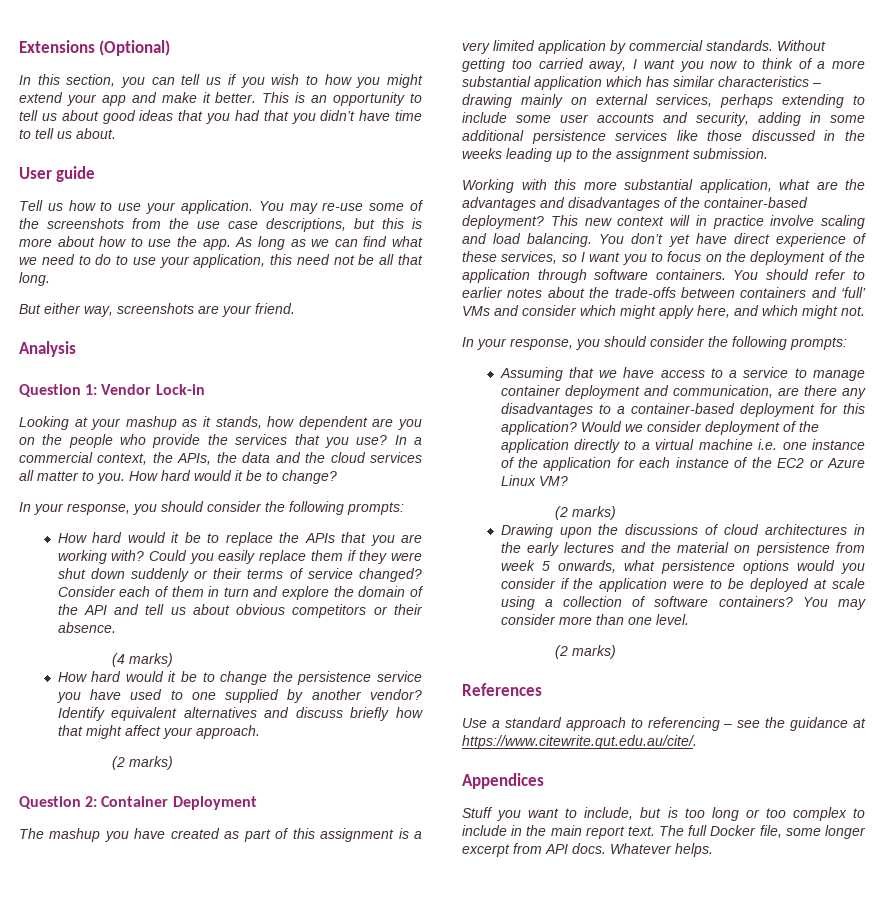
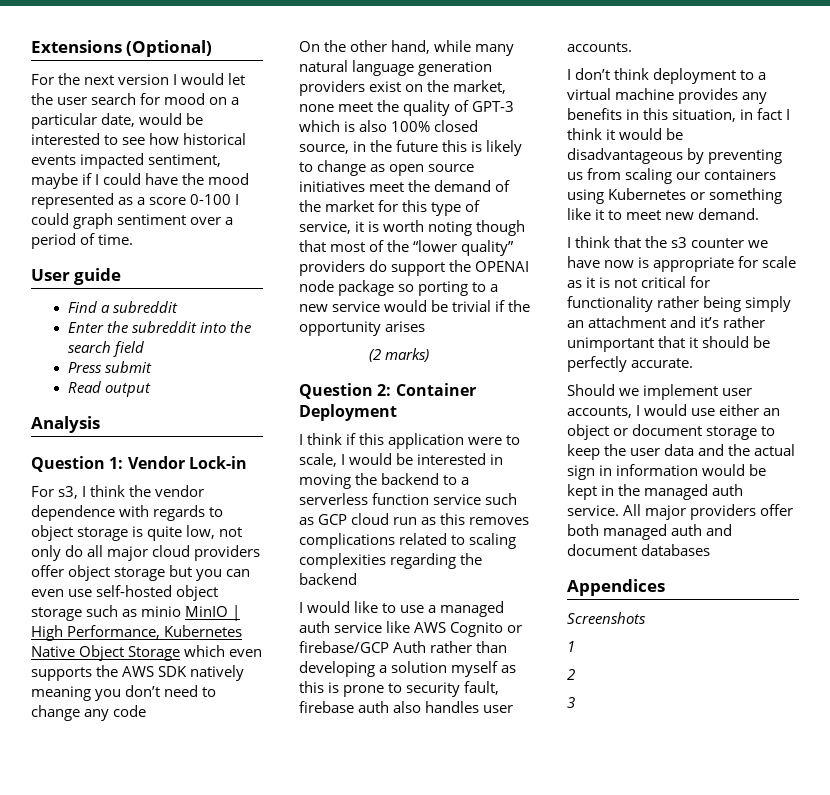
[19,74,423,88] [19,92,423,106] [19,110,422,124] [19,128,116,139] [19,166,96,182] [19,200,424,214] [19,218,422,232] [19,236,424,250] [19,254,424,268] [19,272,50,286] [19,303,295,317] In this section, you can tell us if you wish to how you might extend your app and make it better. This is an opportunity to tell us about good ideas that you had that you didn’t have time to tell us about. // User guide // Tell us how to use your application. You may re-use some of the screenshots from the use case descriptions, but this is more about how to use the app. As long as we can find what we need to do to use your application, this need not be all that long. // But either way, screenshots are your friend. -> [31,73,246,85] [31,93,240,105] [31,113,204,129] [31,133,247,145] [31,153,222,169] [31,173,250,189] [31,193,240,209] [31,213,234,229] [31,233,134,249] [31,268,122,285] [67,301,178,313] [67,321,252,333] [67,341,144,357] [67,361,152,373] [67,381,151,397] For the next version I would let the user search for mood on a particular date, would be interested to see how historical events impacted sentiment, maybe if I could have the mood represented as a score 0-100 I could graph sentiment over a period of time. // User guide // Find a subreddit // Enter the subreddit into the search field // Press submit // Read output
[19,416,422,430] [19,434,423,448] [19,452,423,465] [19,470,337,484] [19,501,404,515] [57,532,422,546] [57,550,422,564] [57,568,422,582] [57,586,425,600] [57,604,424,618] [57,622,116,633] [111,653,173,667] [57,671,423,685] [56,689,422,703] [57,707,424,721] [57,725,260,739] Looking at your mashup as it stands, how dependent are you on the people who provide the services that you use? In a commercial context, the APIs, the data and the cloud services all matter to you. How hard would it be to change? // In your response, you should consider the following prompts: // How hard would it be to replace the APIs that you are working with? Could you easily replace them if they were shut down suddenly or their terms of service changed? Consider each of them in turn and explore the domain of the API and tell us about obvious competitors or their absence. // (4 marks) // How hard would it be to change the persistence service you have used to one supplied by another vendor? Identify equivalent alternatives and discuss briefly how that might affect your approach. -> [31,485,205,499] [31,505,224,521] [31,525,243,541] [31,545,261,561] [31,565,251,581] [31,585,219,601] [31,605,241,621] [31,625,243,641] [31,645,263,661] [31,665,245,681] [31,685,217,701] [31,705,147,721] [299,40,515,56] [299,60,493,76] [299,80,507,96] [299,100,515,116] [299,120,479,132] [299,140,523,156] [299,160,475,176] [299,180,511,192] [299,200,481,216] [299,220,526,236] [299,240,515,256] [299,260,530,276] [299,280,499,296] [299,300,531,312] [299,321,426,336] For s3, I think the vendor dependence with regards to object storage is quite low, not only do all major cloud providers offer object storage but you can even use self-hosted object storage such as minio MinIO | High Performance, Kubernetes Native Object Storage which even supports the AWS SDK natively meaning you don’t need to change any code // On the other hand, while many natural language generation providers exist on the market, none meet the quality of GPT-3 which is also 100% closed source, in the future this is likely to change as open source initiatives meet the demand of the market for this type of service, it is worth noting though that most of the “lower quality” providers do support the OPENAI node package so porting to a new service would be trivial if the opportunity arises
[19,828,422,842] [462,40,826,54] [462,58,865,72] [462,76,821,90] [462,94,865,108] [462,112,865,126] [462,130,865,144] [462,148,768,162] [462,179,865,193] [462,197,808,211] [462,215,865,229] [462,233,867,247] [462,251,865,265] [462,269,865,283] [462,287,866,298] [462,305,865,319] [462,336,847,350] [499,367,866,381] [500,385,867,399] [500,403,866,417] [500,421,819,435] [500,439,865,453] [500,457,866,471] [500,475,568,486] [554,506,616,520] [500,524,865,538] [500,542,865,556] [500,560,865,574] [500,578,865,592] [500,596,866,610] [500,614,689,625] [554,645,616,659] [462,683,542,696] [462,717,866,731] [462,735,697,749] [462,773,544,789] [462,807,865,821] [462,825,866,839] [462,843,713,857] The mashup you have created as part of this assignment is a very limited application by commercial standards. Without getting too carried away, I want you now to think of a more substantial application which has similar characteristics – drawing mainly on external services, perhaps extending to include some user accounts and security, adding in some additional persistence services like those discussed in the weeks leading up to the assignment submission. // Working with this more substantial application, what are the advantages and disadvantages of the container-based deployment? This new context will in practice involve scaling and load balancing. You don’t yet have direct experience of these services, so I want you to focus on the deployment of the application through software containers. You should refer to earlier notes about the trade-offs between containers and ‘full’ VMs and consider which might apply here, and which might not. // In your response, you should consider the following prompts: // Assuming that we have access to a service to manage container deployment and communication, are there any disadvantages to a container-based deployment for this application? Would we consider deployment of the application directly to a virtual machine i.e. one instance of the application for each instance of the EC2 or Azure Linux VM? // (2 marks) // Drawing upon the discussions of cloud architectures in the early lectures and the material on persistence from week 5 onwards, what persistence options would you consider if the application were to be deployed at scale using a collection of software containers? You may consider more than one level. // (2 marks) // References // Use a standard approach to referencing – see the guidance at https://www.citewrite.qut.edu.au/cite/. // Appendices // Stuff you want to include, but is too long or too complex to include in the main report text. The full Docker file, some longer excerpt from API docs. Whatever helps. -> [299,433,521,449] [299,453,504,467] [299,473,470,489] [299,493,518,505] [299,513,530,525] [299,533,517,549] [299,553,483,569] [299,573,357,585] [299,601,505,617] [299,621,523,637] [299,641,508,653] [299,661,517,677] [299,681,500,697] [299,701,514,713] [567,42,632,52] [567,68,767,84] [567,88,768,104] [567,108,791,122] [567,128,684,140] [567,148,783,164] [567,168,777,184] [567,188,783,204] [567,208,760,220] [567,236,769,248] [567,256,797,272] [567,276,711,288] [567,296,792,312] [567,316,766,328] [567,336,771,352] [567,356,694,372] [567,384,753,400] [567,404,781,418] [567,424,776,440] [567,444,796,460] [567,464,767,480] [567,484,744,500] [567,504,794,520] [567,524,733,540] [567,544,711,556] [567,579,665,596] [567,612,646,624] [567,641,575,652] [567,669,575,680] [567,697,575,708] I think if this application were to scale, I would be interested in moving the backend to a serverless function service such as GCP cloud run as this removes complications related to scaling complexities regarding the backend // I would like to use a managed auth service like AWS Cognito or firebase/GCP Auth rather than developing a solution myself as this is prone to security fault, firebase auth also handles user accounts. // I don’t think deployment to a virtual machine provides any benefits in this situation, in fact I think it would be disadvantageous by preventing us from scaling our containers using Kubernetes or something like it to meet new demand. // I think that the s3 counter we have now is appropriate for scale as it is not critical for functionality rather being simply an attachment and it’s rather unimportant that it should be perfectly accurate. // Should we implement user accounts, I would use either an object or document storage to keep the user data and the actual sign in information would be kept in the managed auth service. All major providers offer both managed auth and document databases // Appendices // Screenshots // 1 // 2 // 3

